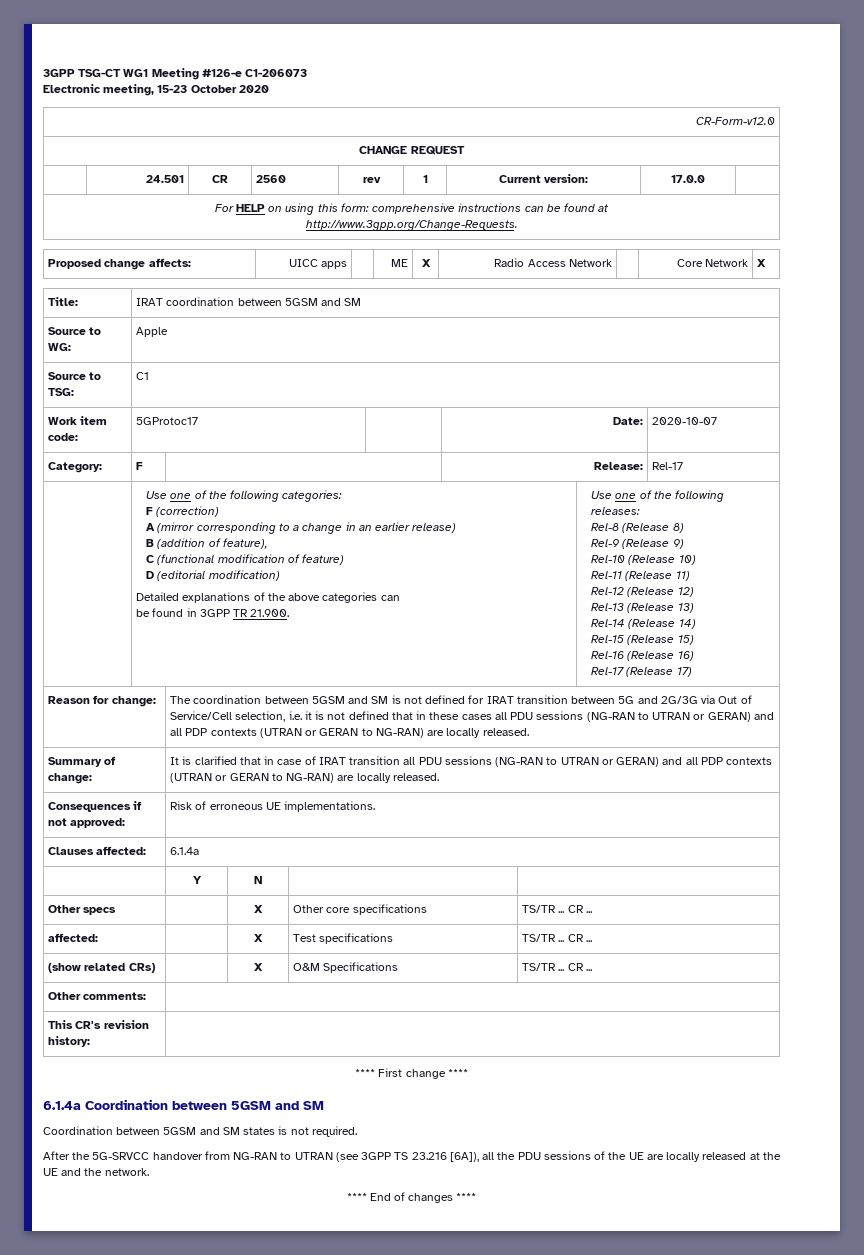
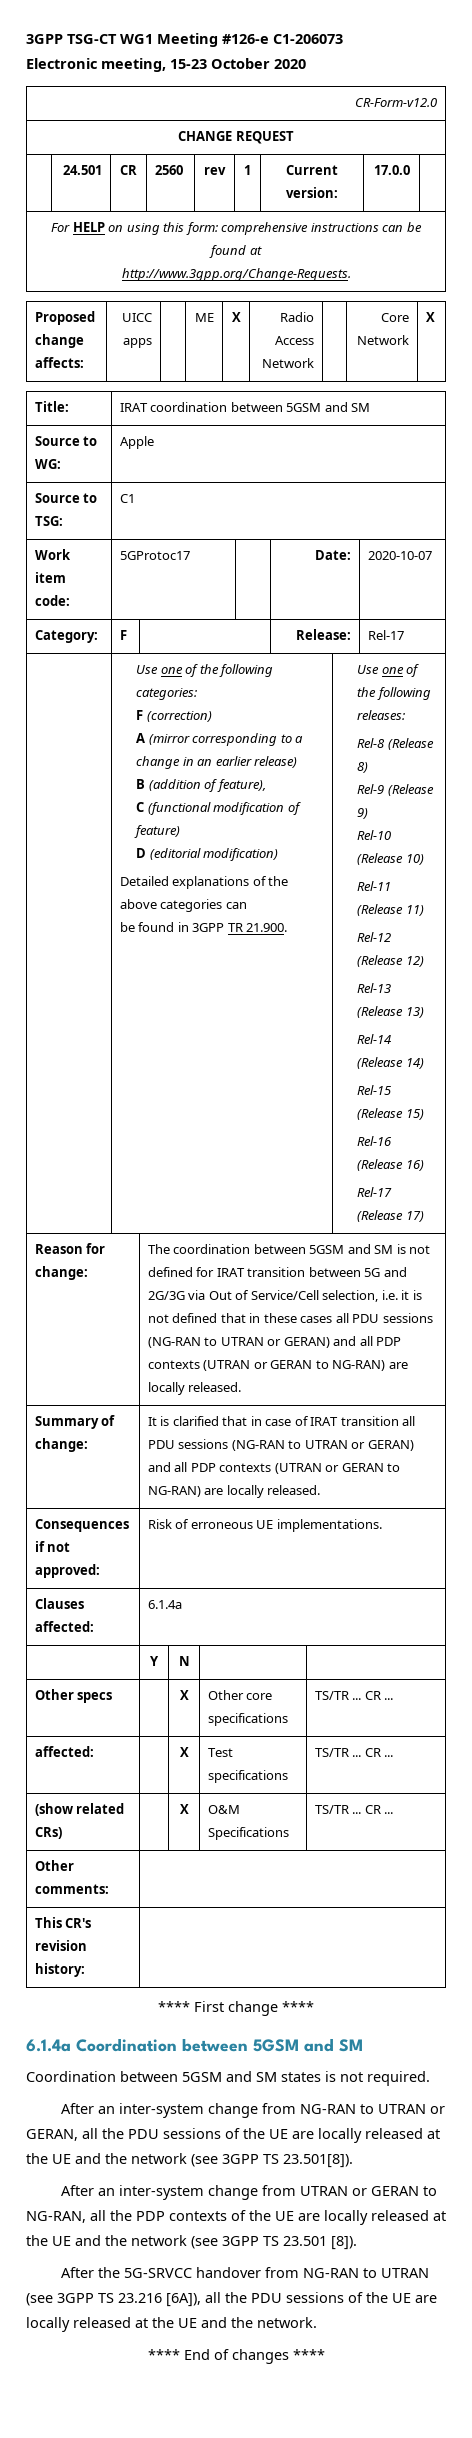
(357, 1131) none -> [60,2103,445,2118] [26,2128,440,2143] [26,2153,353,2168] [60,2185,437,2200] [26,2210,446,2225] [26,2235,357,2250] // After an inter-system change from NG-RAN to UTRAN or GERAN, all the PDU sessions of the UE are locally released at the UE and the network (see 3GPP TS 23.501[8]). // After an inter-system change from UTRAN or GERAN to NG-RAN, all the PDP contexts of the UE are locally released at the UE and the network (see 3GPP TS 23.501 [8]).

